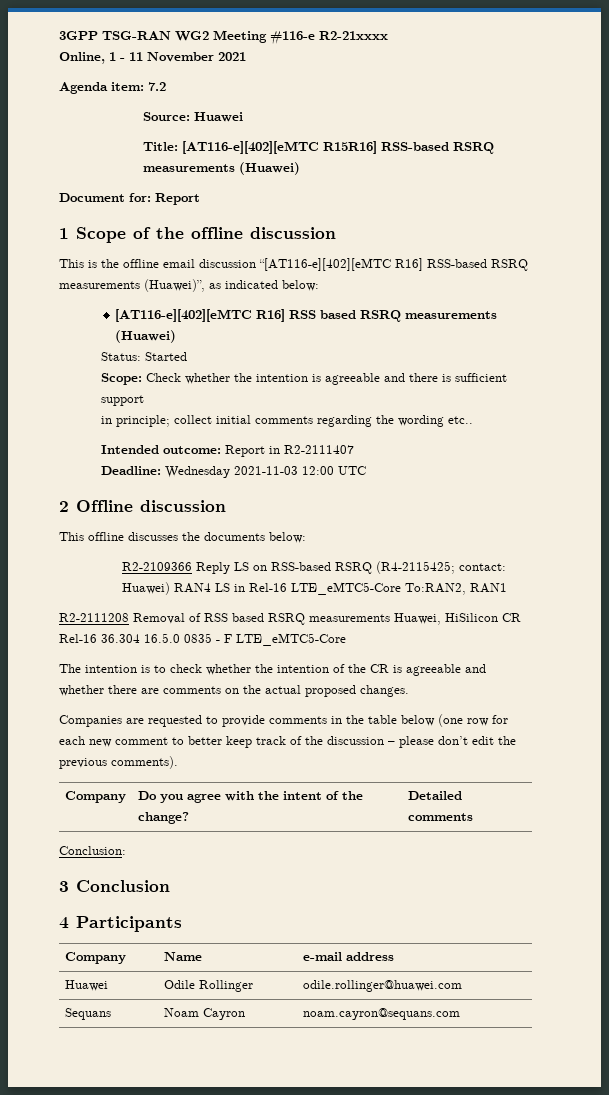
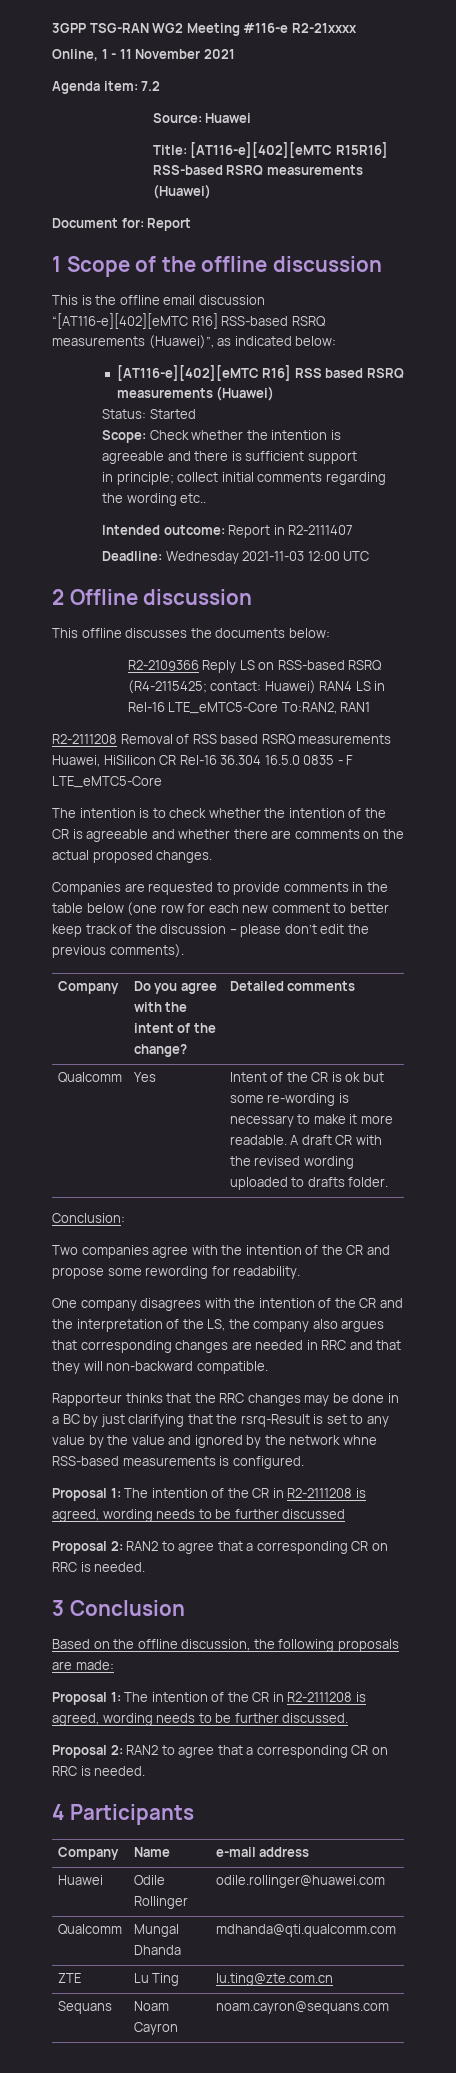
[59,846,126,855] [59,880,170,892] // Conclusion: // 3 Conclusion -> [57,1072,122,1083] [133,1072,156,1082] [229,1072,384,1082] [229,1093,349,1106] [229,1114,393,1127] [229,1135,382,1145] [229,1156,354,1169] [229,1177,389,1190] [52,1213,125,1223] [52,1245,390,1258] [52,1266,301,1279] [52,1298,403,1311] [52,1319,385,1332] [52,1340,402,1353] [52,1361,268,1374] [52,1393,399,1406] [52,1414,389,1427] [52,1435,377,1448] [52,1456,304,1469] [52,1488,366,1501] [52,1509,346,1522] [52,1541,388,1554] [52,1562,146,1572] [52,1600,185,1616] [52,1639,399,1652] [52,1660,114,1670] [52,1692,366,1705] [52,1713,349,1726] [52,1745,388,1758] [52,1766,146,1776] // Qualcomm | Yes | Intent of the CR is ok but some re-wording is necessary to make it more readable. A draft CR with the revised wording uploaded to drafts folder. // Conclusion: // Two companies agree with the intention of the CR and propose some rewording for readability. // One company disagrees with the intention of the CR and the interpretation of the LS, the company also argues that corresponding changes are needed in RRC and that they will non-backward compatible. // Rapporteur thinks that the RRC changes may be done in a BC by just clarifying that the rsrq-Result is set to any value by the value and ignored by the network whne RSS-based measurements is configured. // Proposal 1: The intention of the CR in R2-2111208 is agreed, wording needs to be further discussed // Proposal 2: RAN2 to agree that a corresponding CR on RRC is needed. // 3 Conclusion // Based on the offline discussion, the following proposals are made: // Proposal 1: The intention of the CR in R2-2111208 is agreed, wording needs to be further discussed. // Proposal 2: RAN2 to agree that a corresponding CR on RRC is needed.
(462, 986) none -> [57,1924,122,1935] [133,1924,179,1937] [133,1945,181,1955] [215,1924,396,1937] [57,1973,81,1983] [133,1973,180,1986] [215,1973,333,1986] // Qualcomm | Mungal Dhanda | mdhanda@qti.qualcomm.com // ZTE | Lu Ting | lu.ting@zte.com.cn

